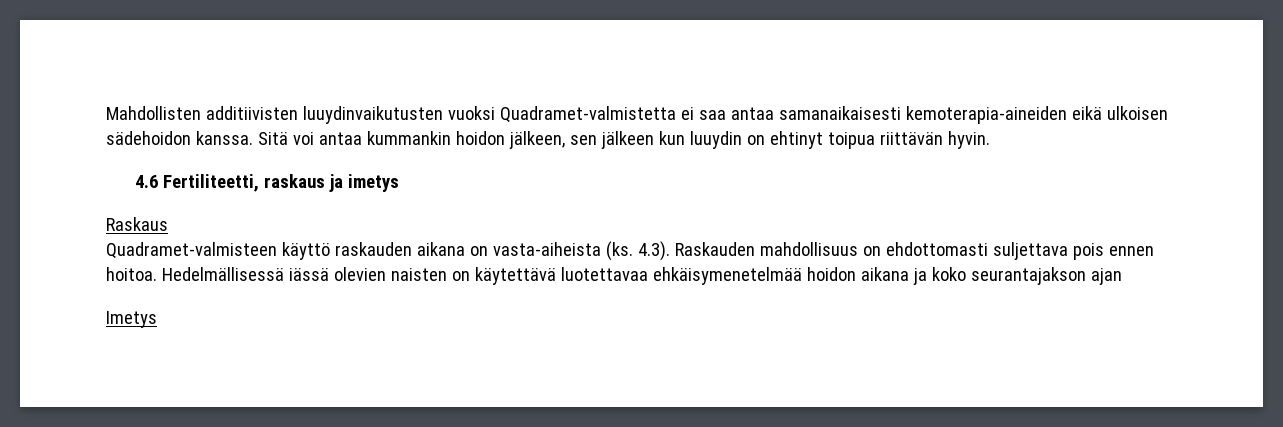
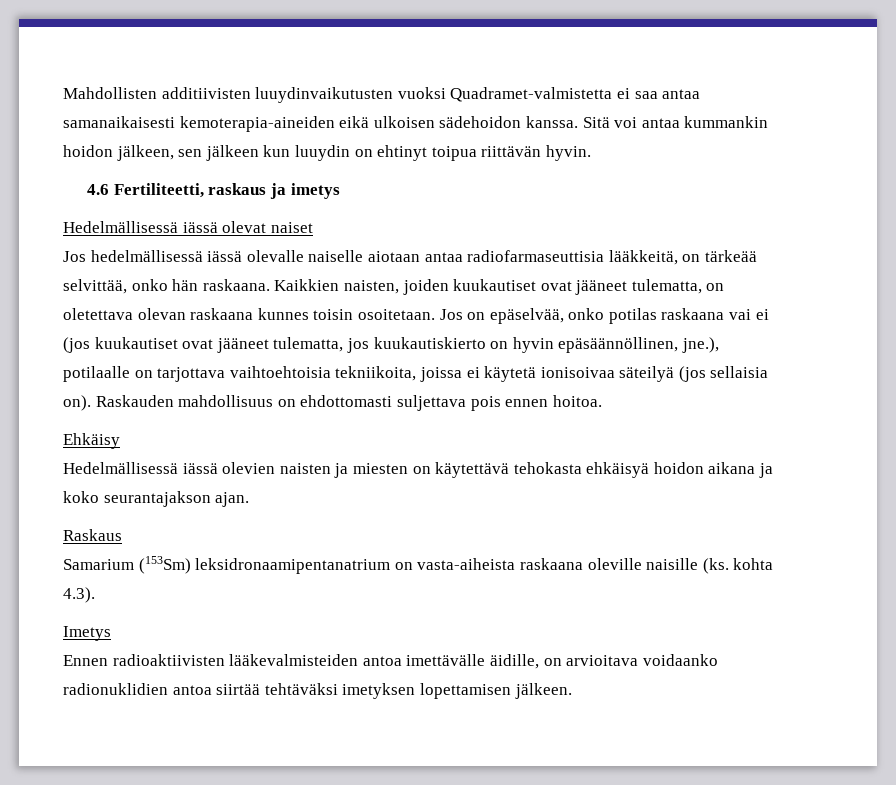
[106,217,168,231] [106,241,670,261] Raskaus // Quadramet-valmisteen käyttö raskauden aikana on vasta-aiheista (ks. 4.3). -> [63,221,313,233] [63,250,757,265] [63,279,725,295] [63,308,769,324] [63,337,719,353] [63,366,769,382] [63,395,91,411] Hedelmällisessä iässä olevat naiset // Jos hedelmällisessä iässä olevalle naiselle aiotaan antaa radiofarmaseuttisia lääkkeitä, on tärkeää selvittää, onko hän raskaana. Kaikkien naisten, joiden kuukautiset ovat jääneet tulematta, on oletettava olevan raskaana kunnes toisin osoitetaan. Jos on epäselvää, onko potilas raskaana vai ei (jos kuukautiset ovat jääneet tulematta, jos kuukautiskierto on hyvin epäsäännöllinen, jne.), potilaalle on tarjottava vaihtoehtoisia tekniikoita, joissa ei käytetä ionisoivaa säteilyä (jos sellaisia on).
(157, 274) none -> [63,433,120,449] // Ehkäisy //
[451,267,802,285] on käytettävä luotettavaa ehkäisymenetelmää -> [334,462,650,478] ja miesten on käytettävä tehokasta ehkäisyä
[1090,268,1122,285] [106,311,157,328] ajan // Imetys -> [215,492,250,507] [63,529,122,541] [63,556,774,574] [63,587,95,603] [63,626,111,641] [63,654,718,669] [63,683,572,699] ajan. // Raskaus // Samarium (153Sm) leksidronaamipentanatrium on vasta-aiheista raskaana oleville naisille (ks. kohta 4.3). // Imetys // Ennen radioaktiivisten lääkevalmisteiden antoa imettävälle äidille, on arvioitava voidaanko radionuklidien antoa siirtää tehtäväksi imetyksen lopettamisen jälkeen.

